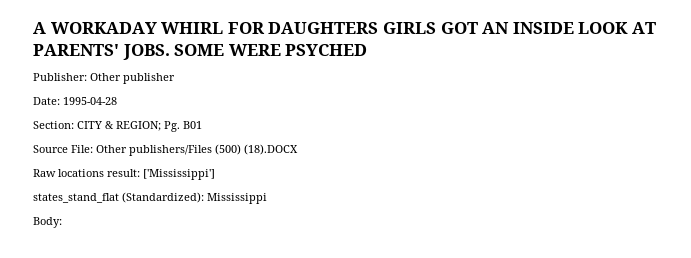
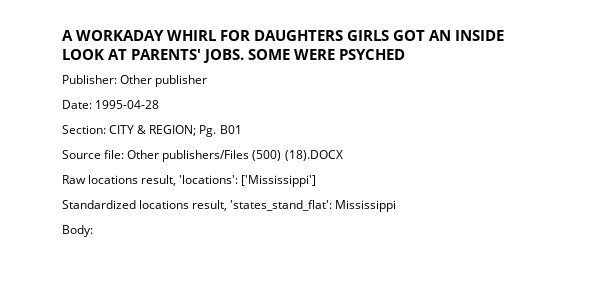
[71,145,93,153] File: -> [104,150,125,159] file:
[107,169,140,177] result: -> [141,175,239,186] result, 'locations':
[33,192,204,203] states_stand_flat (Standardized): -> [62,200,333,211] Standardized locations result, 'states_stand_flat':

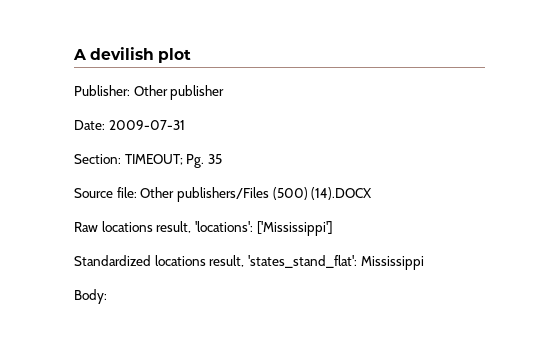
[76,30,504,41] [62,49,405,63] WORKADAY WHIRL FOR DAUGHTERS GIRLS GOT AN INSIDE LOOK AT PARENTS' JOBS. SOME WERE PSYCHED -> [90,47,192,63] devilish plot
[95,100,160,109] 1995-04-28 -> [108,120,185,130] 2009-07-31
[109,125,242,137] CITY & REGION; Pg. B01 -> [124,154,222,168] TIMEOUT; Pg. 35
[284,150,343,161] (18).DOCX -> [311,187,373,200] (14).DOCX

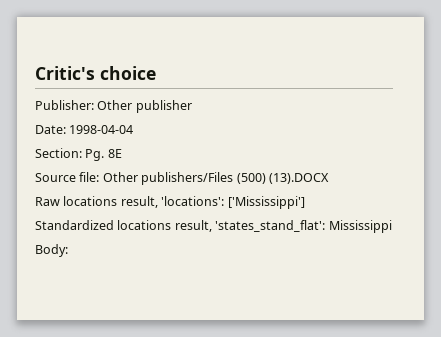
[73,47,192,63] A devilish plot -> [35,66,156,80] Critic's choice
[108,120,185,130] 2009-07-31 -> [69,125,134,134] 1998-04-04
[124,154,222,168] TIMEOUT; Pg. 35 -> [85,149,122,161] Pg. 8E
[311,187,373,200] (14).DOCX -> [268,173,329,184] (13).DOCX

